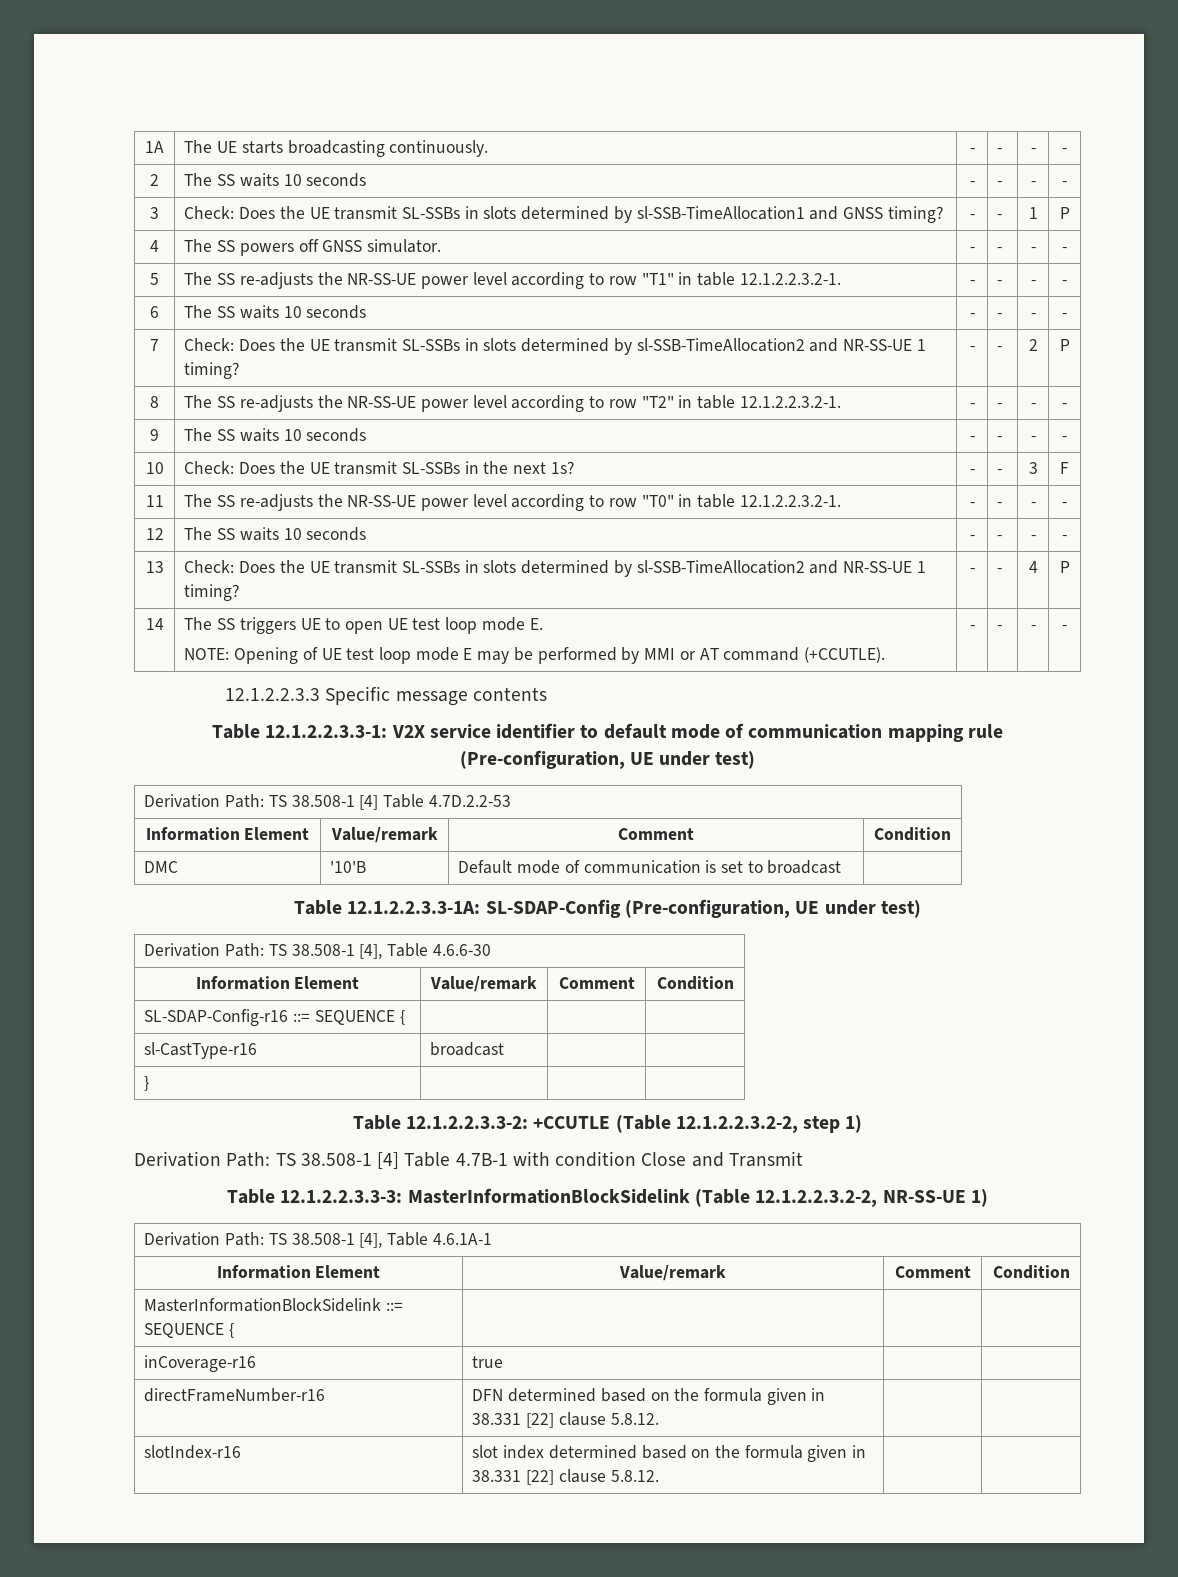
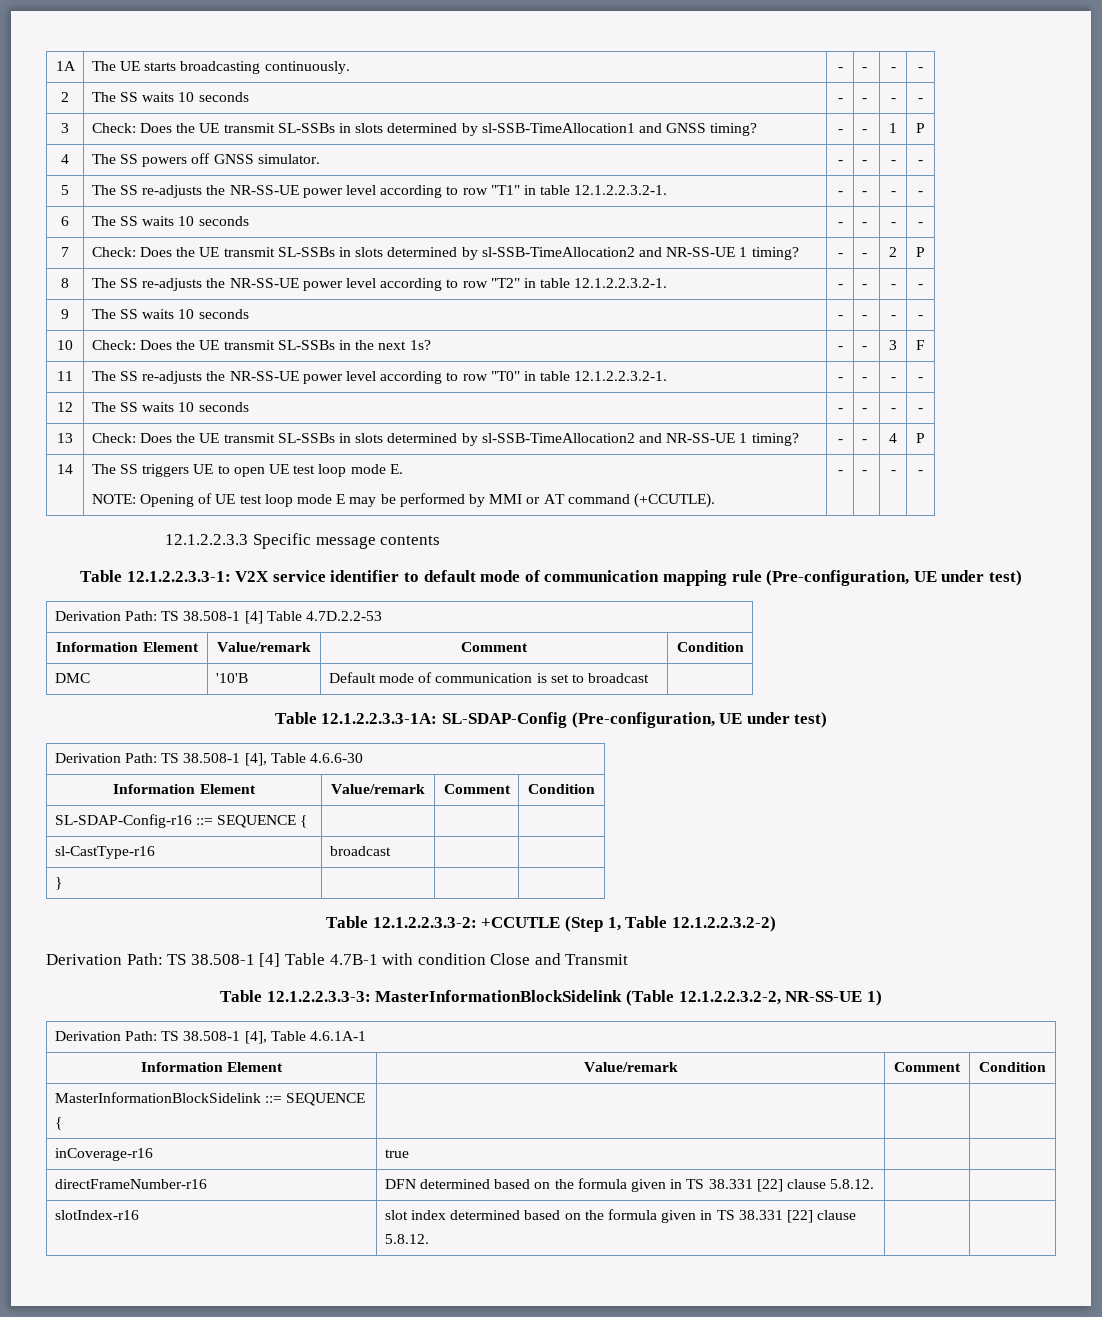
[615,1115,863,1133] (Table 12.1.2.2.3.2-2, step 1) -> [565,916,776,932] (Step 1, Table 12.1.2.2.3.2-2)
(826, 1394) none -> [686,1179,705,1189] TS
(867, 1451) none -> [716,1210,735,1220] TS

